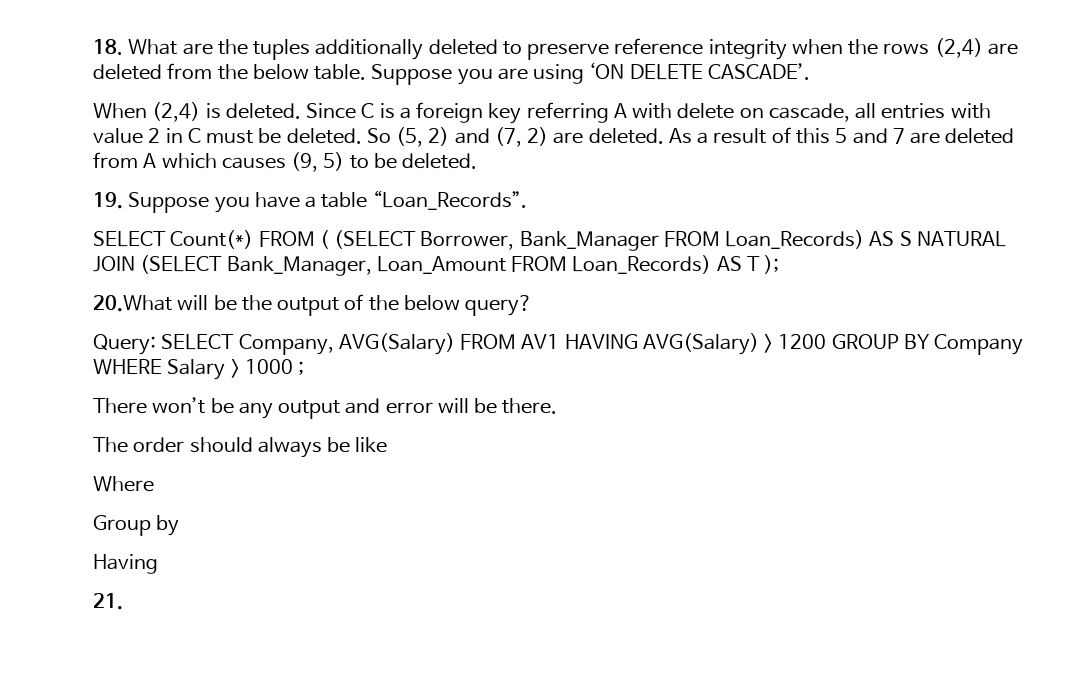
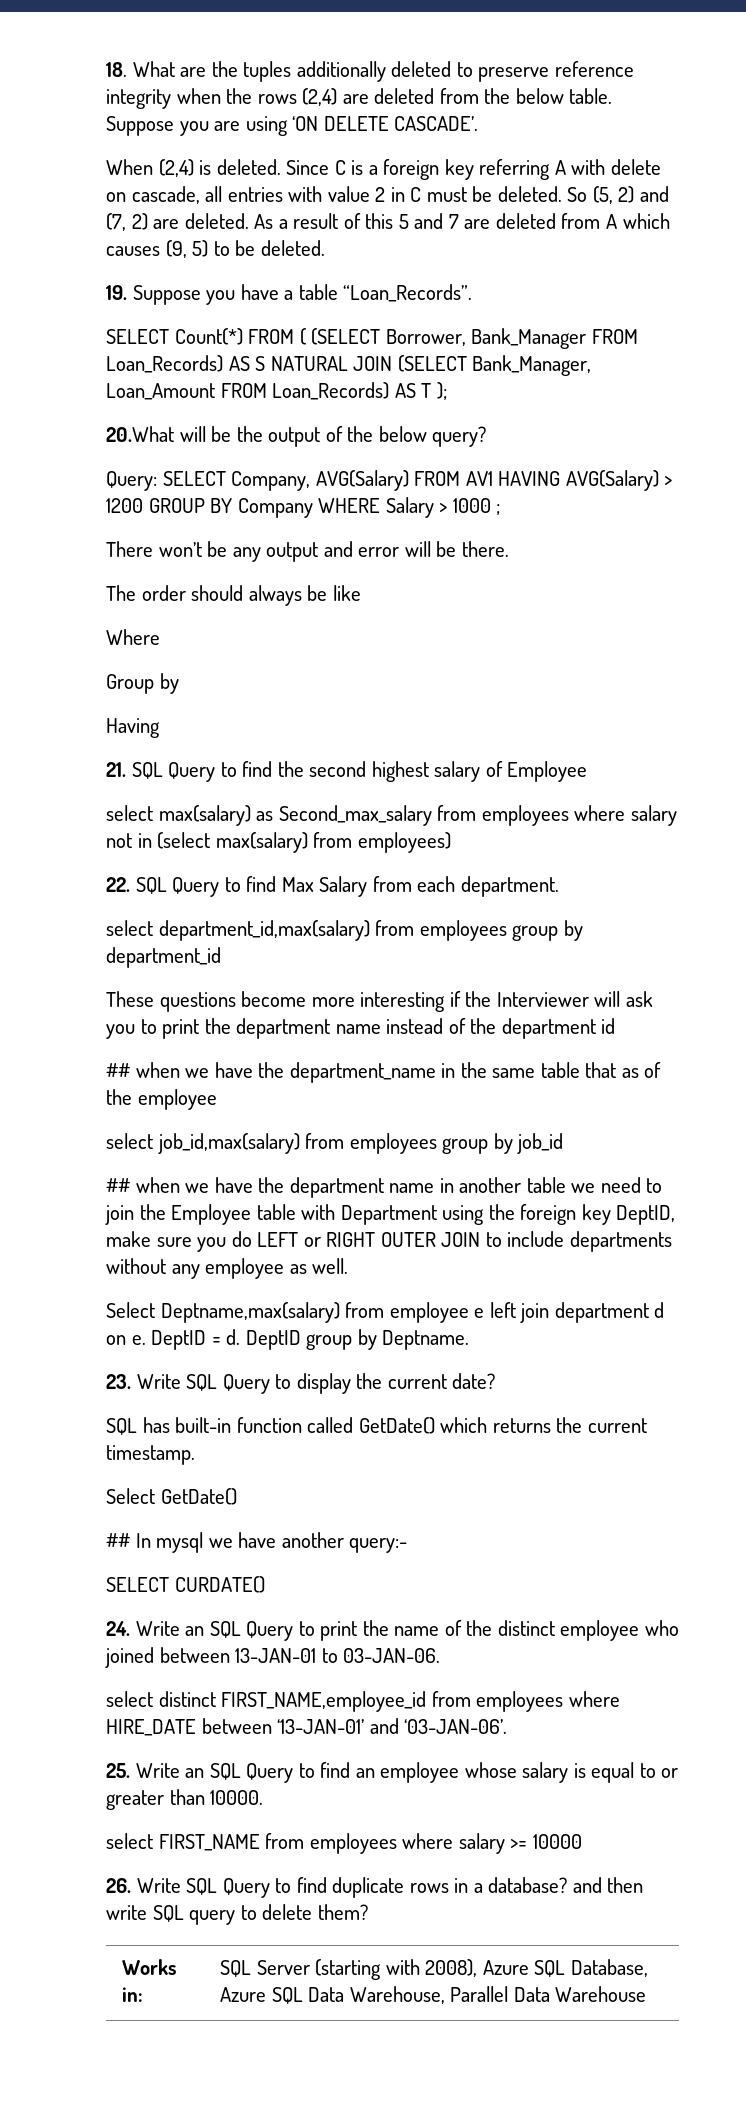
(123, 601) none -> [131,761,588,782] [106,805,677,826] [106,832,451,853] [106,876,559,897] [106,920,583,941] [106,947,221,968] [106,991,653,1012] [106,1018,616,1039] [106,1062,662,1083] [106,1089,217,1110] [106,1133,564,1154] [106,1177,663,1198] [105,1204,676,1225] [106,1231,672,1252] [106,1258,349,1279] [106,1302,665,1323] [106,1329,470,1350] [106,1373,496,1394] [106,1417,647,1435] [106,1445,195,1465] [106,1488,237,1505] [106,1532,408,1553] [106,1576,265,1593] [106,1620,679,1641] [105,1647,441,1668] [106,1691,620,1712] [106,1718,508,1736] [106,1762,679,1783] [106,1789,264,1810] [106,1833,582,1854] [106,1877,644,1898] [106,1904,368,1925] [122,1959,177,1975] [122,1987,144,2002] [220,1959,648,1980] [220,1986,647,2004] SQL Query to find the second highest salary of Employee // select max(salary) as Second_max_salary from employees where salary not in (select max(salary) from employees) // 22. SQL Query to find Max Salary from each department. // select department_id,max(salary) from employees group by department_id // These questions become more interesting if the Interviewer will ask you to print the department name instead of the department id // ## when we have the department_name in the same table that as of the employee // select job_id,max(salary) from employees group by job_id // ## when we have the department name in another table we need to join the Employee table with Department using the foreign key DeptID, make sure you do LEFT or RIGHT OUTER JOIN to include departments without any employee as well. // Select Deptname,max(salary) from employee e left join department d on e. DeptID = d. DeptID group by Deptname. // 23. Write SQL Query to display the current date? // SQL has built-in function called GetDate() which returns the current timestamp. // Select GetDate() // ## In mysql we have another query:- // SELECT CURDATE() // 24. Write an SQL Query to print the name of the distinct employee who joined between 13-JAN-01 to 03-JAN-06. // select distinct FIRST_NAME,employee_id from employees where HIRE_DATE between ‘13-JAN-01’ and ‘03-JAN-06’. // 25. Write an SQL Query to find an employee whose salary is equal to or greater than 10000. // select FIRST_NAME from employees where salary >= 10000 // 26. Write SQL Query to find duplicate rows in a database? and then write SQL query to delete them? // Works in: | SQL Server (starting with 2008), Azure SQL Database, Azure SQL Data Warehouse, Parallel Data Warehouse

